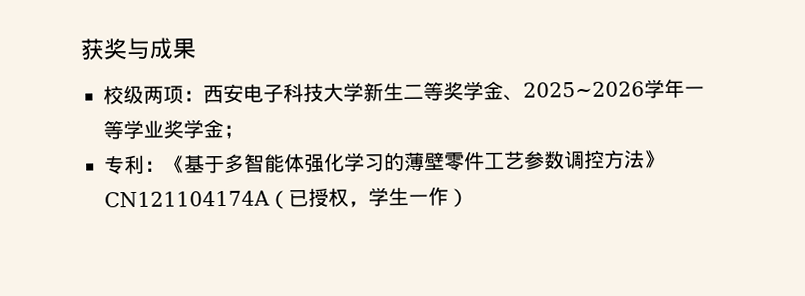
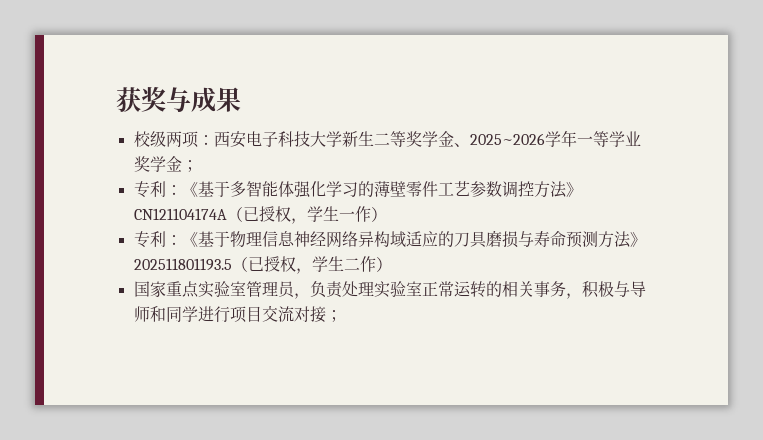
(469, 198) none -> [133,230,646,248] [133,256,392,274] [133,281,646,299] [133,305,342,323] // 专利：《基于物理信息神经网络异构域适应的刀具磨损与寿命预测方法》202511801193.5（已授权，学生二作） // 国家重点实验室管理员，负责处理实验室正常运转的相关事务，积极与导师和同学进行项目交流对接；

